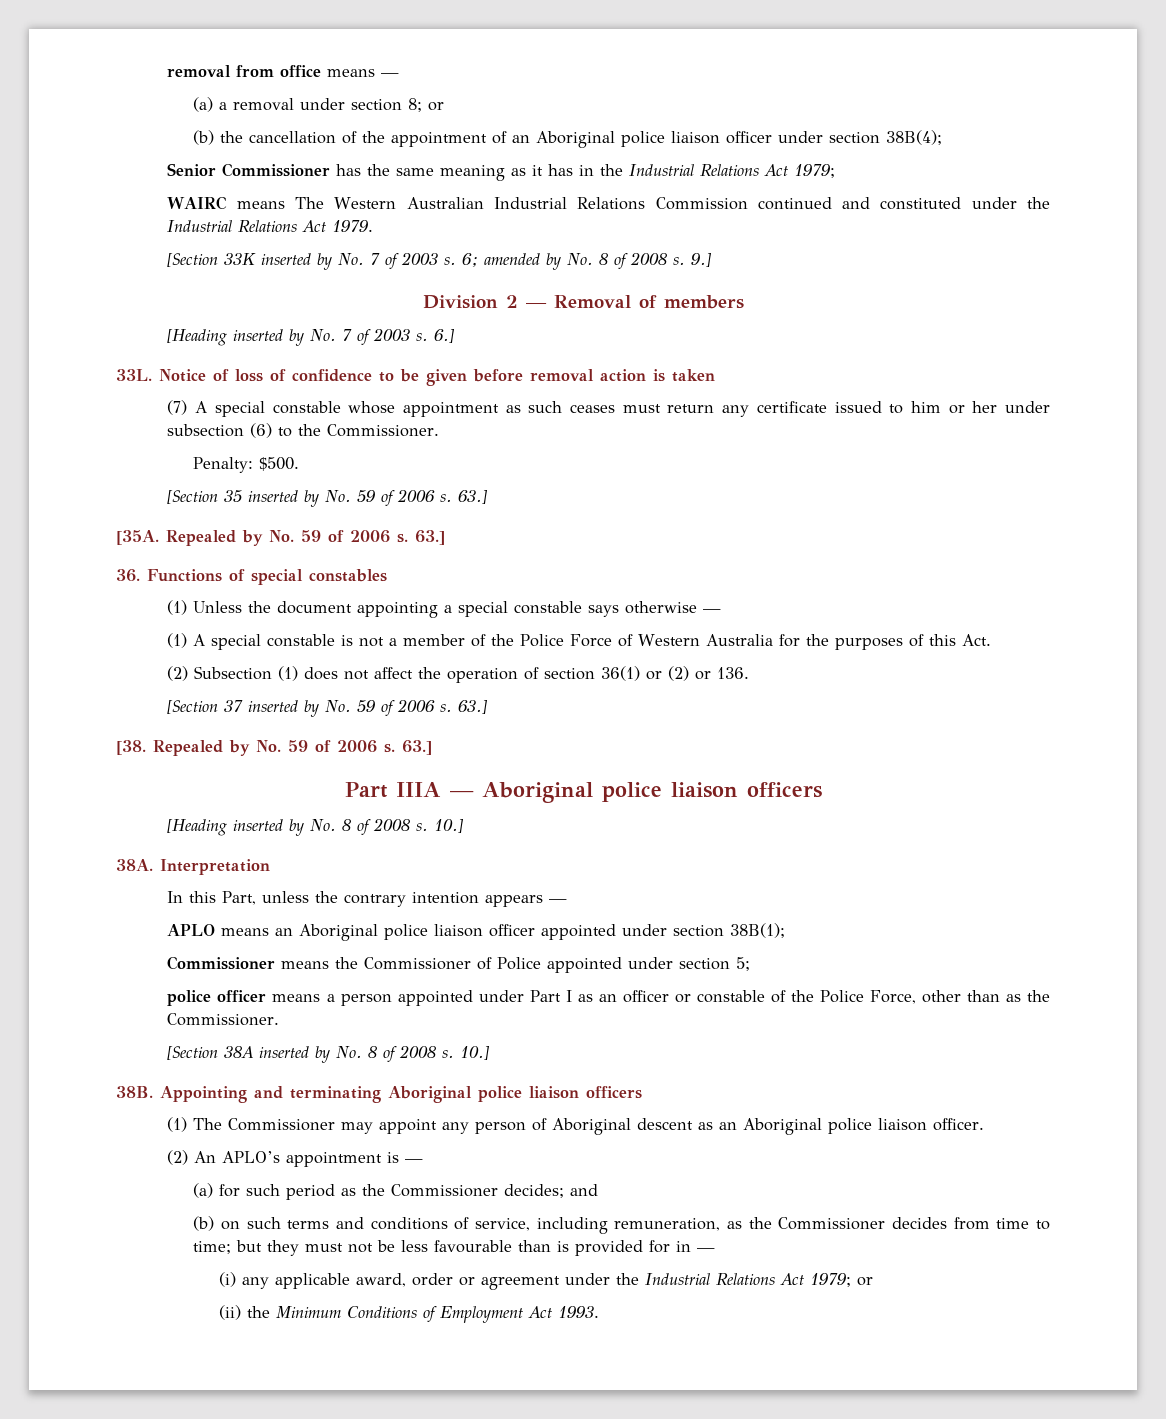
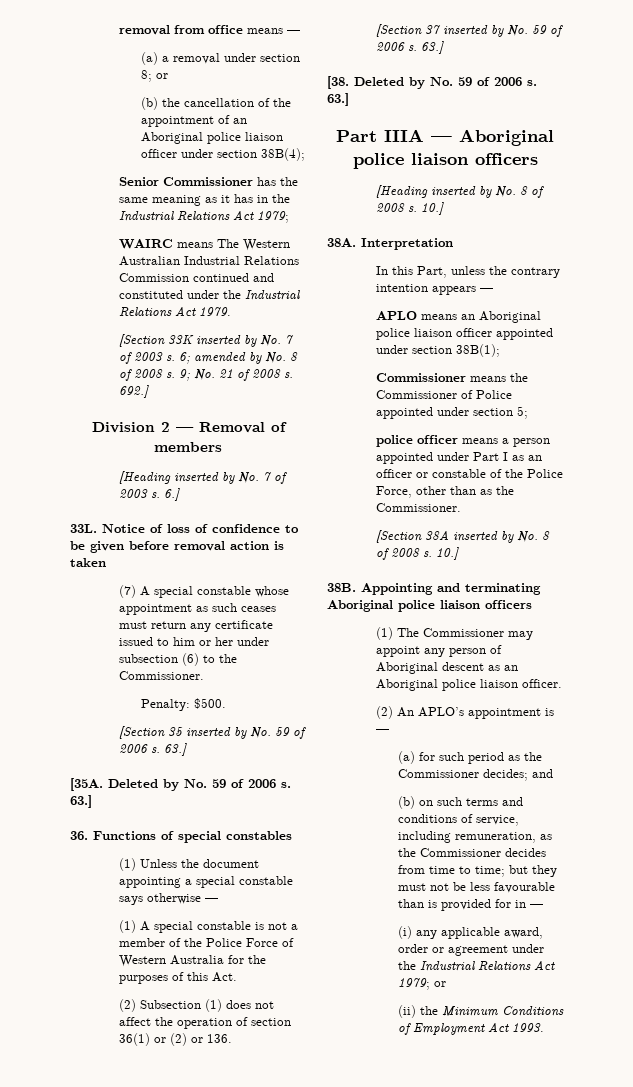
[691,252,713,267] 9.] -> [178,369,293,381] [118,385,149,398] 9; No. 21 of 2008 s. 692.]
[166,530,236,546] Repealed -> [108,779,158,788] Deleted
[153,740,223,756] Repealed -> [354,77,404,86] Deleted

